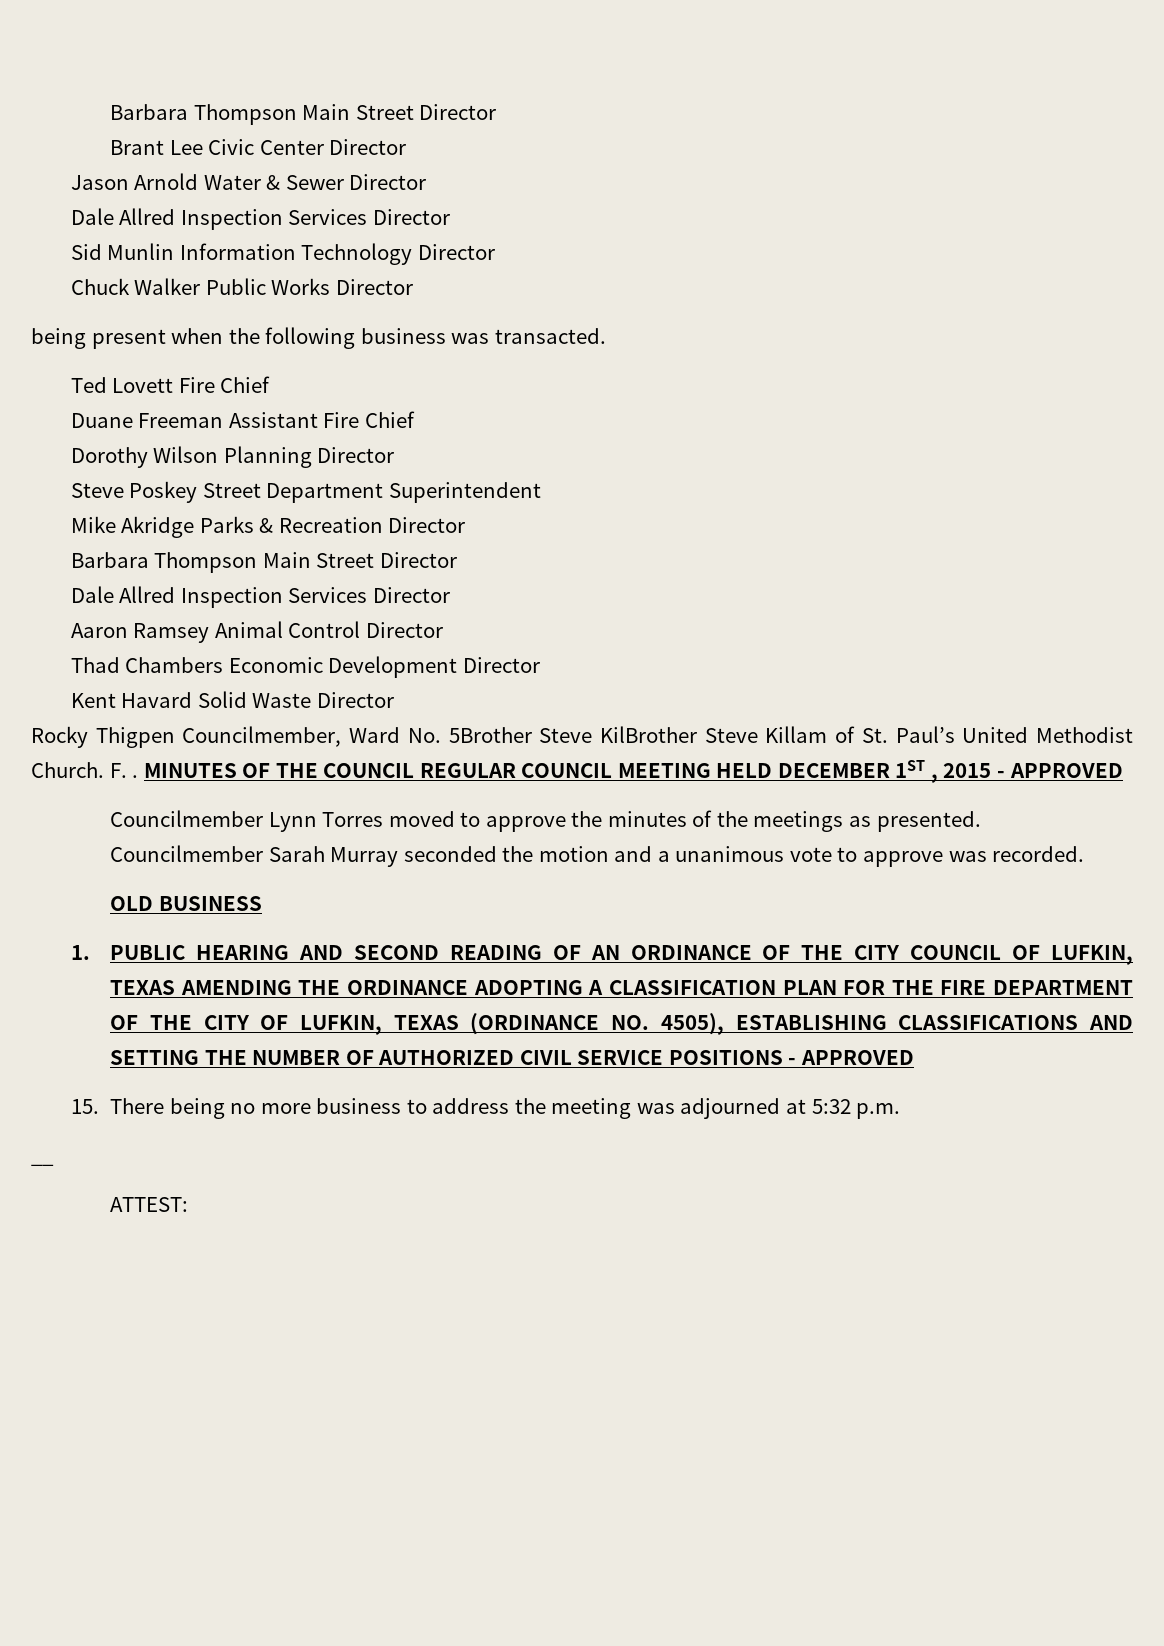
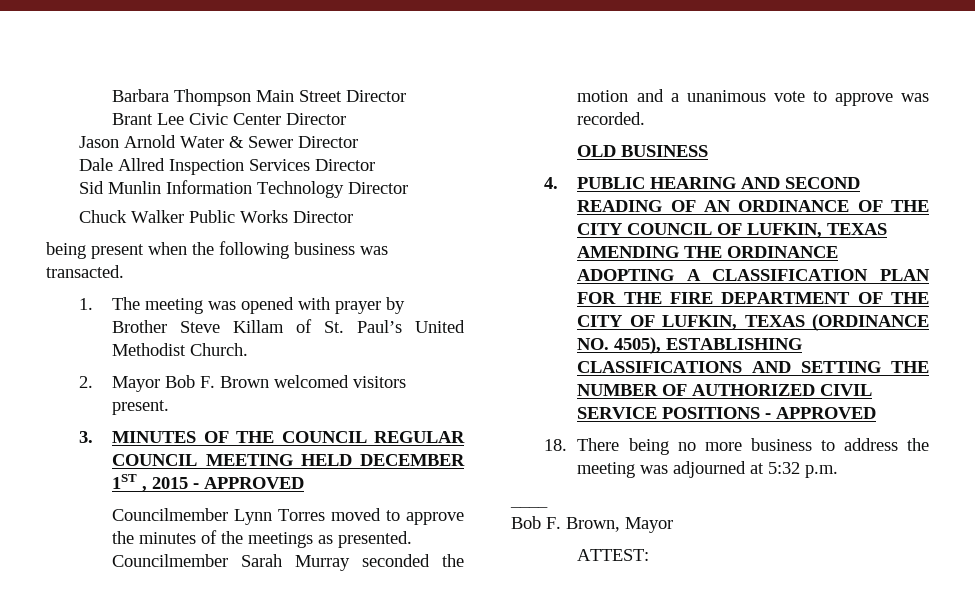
[70,376,271,393] [70,411,415,428] [70,446,395,468] [70,481,541,503] [70,516,466,538] [70,552,457,573] [70,586,450,608] [70,621,443,643] [70,656,540,678] [70,691,394,708] [31,726,697,748] Ted Lovett Fire Chief // Duane Freeman Assistant Fire Chief // Dorothy Wilson Planning Director // Steve Poskey Street Department Superintendent // Mike Akridge Parks & Recreation Director // Barbara Thompson Main Street Director // Dale Allred Inspection Services Director // Aaron Ramsey Animal Control Director // Thad Chambers Economic Development Director // Kent Havard Solid Waste Director // Rocky Thigpen Councilmember, Ward No. 5Brother Steve KilBrother -> [79,297,406,314] [112,320,168,333] 1. The meeting was opened with prayer by Brother
[109,763,139,778] F. . -> [79,375,407,392] [112,400,170,415] [79,431,94,443] // 2. Mayor Bob F. Brown welcomed visitors present. // 3.
[70,945,90,960] 1. -> [544,177,559,189] 4.
[70,1099,99,1114] 15. -> [544,439,568,451] 18.
[31,1163,54,1166] __ -> [510,506,548,508] [511,516,673,533] ____ // Bob F. Brown, Mayor

